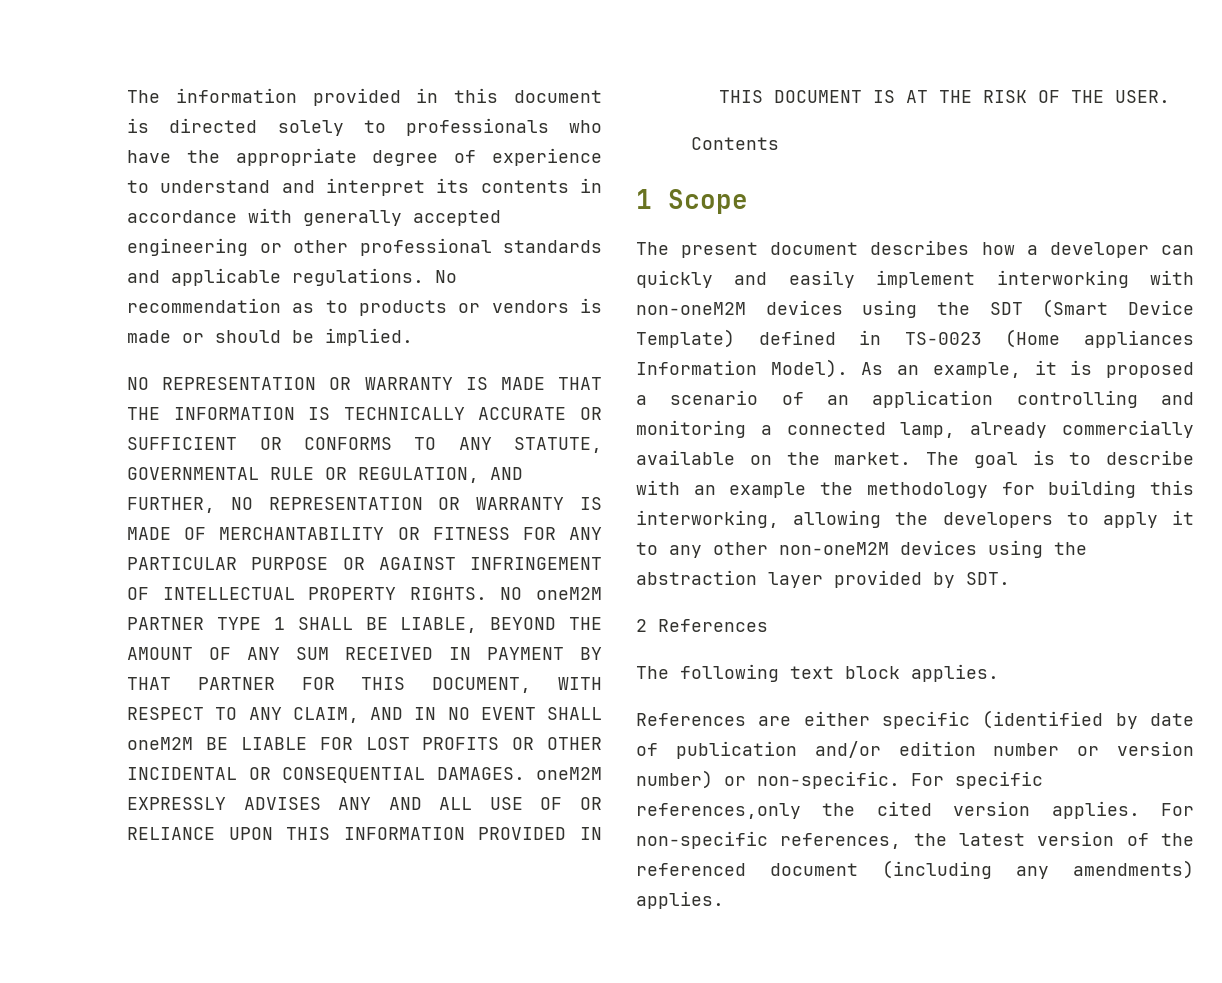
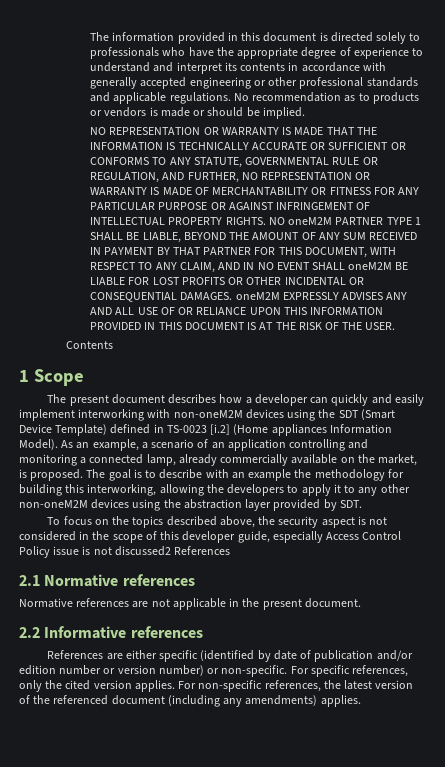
(982, 338) none -> [210,424,231,435] [i.2]
[1034,360,1194,378] it is proposed -> (139, 445) none
[834,452,912,465] market. -> [378,454,418,466] [19,469,84,481] market, is proposed.
[636,619,768,632] [636,664,999,682] 2 References // The following text block applies. -> [47,516,388,528] [19,531,402,543] [19,546,231,558] [19,574,195,587] [19,598,361,610] [19,626,203,639] To focus on the topics described above, the security aspect is not considered in the scope of this developer guide, especially Access Control Policy issue is not discussed2 References // 2.1 Normative references // Normative references are not applicable in the present document. // 2.2 Informative references
[636,803,801,819] references,only -> [352,665,409,677] [19,680,42,692] references, only

